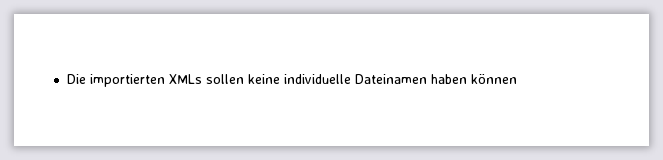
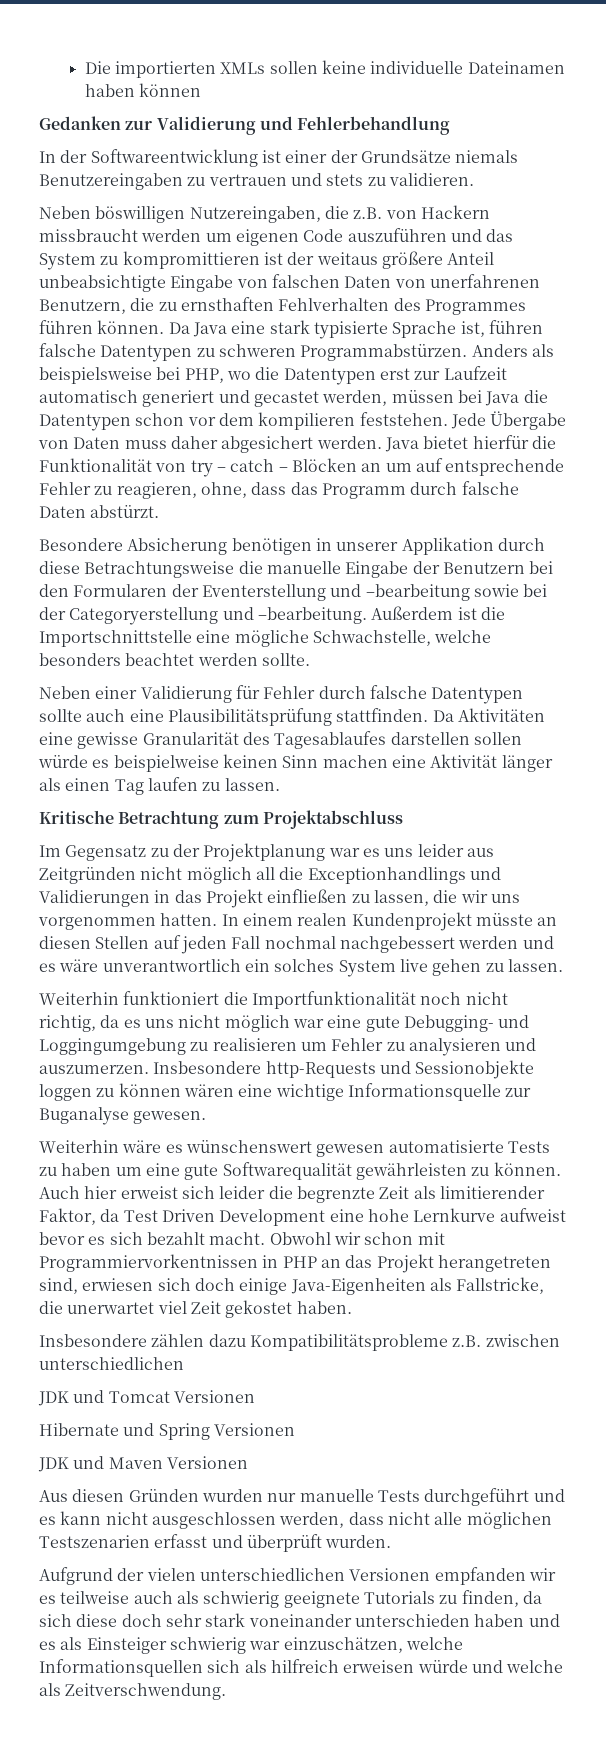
(518, 78) none -> [39,116,451,135] [39,149,519,167] [39,173,474,190] [39,205,490,223] [39,228,514,246] [39,251,495,270] [39,274,540,292] [39,297,526,315] [39,320,543,339] [39,343,554,362] [39,366,507,385] [39,390,548,407] [39,411,567,431] [38,435,556,453] [39,458,565,477] [39,481,519,499] [39,505,160,518] [39,537,545,555] [39,561,554,578] [39,584,548,601] [39,606,505,625] [39,630,492,647] [39,653,310,666] [39,685,524,704] [39,708,545,726] [39,731,522,749] [38,754,553,772] [39,777,280,795] [39,810,403,829] [39,843,494,862] [39,867,501,884] [39,889,520,908] [38,912,558,931] [39,935,554,954] [39,959,563,977] [39,991,508,1009] [39,1015,530,1032] [39,1038,537,1056] [39,1060,535,1079] [39,1083,532,1101] [39,1107,207,1125] [39,1140,550,1157] [39,1162,561,1180] [39,1186,545,1203] [39,1208,566,1226] [39,1232,445,1245] [39,1254,551,1273] [39,1277,545,1295] [39,1300,352,1318] [39,1334,560,1351] [39,1357,184,1370] [38,1390,255,1406] [39,1423,295,1440] [38,1456,248,1472] [39,1488,565,1506] [39,1511,552,1529] [39,1534,392,1552] [39,1567,556,1585] [39,1590,542,1608] [39,1613,560,1627] [39,1637,463,1654] [39,1659,564,1677] [39,1683,227,1700] // Gedanken zur Validierung und Fehlerbehandlung // In der Softwareentwicklung ist einer der Grundsätze niemals Benutzereingaben zu vertrauen und stets zu validieren. // Neben böswilligen Nutzereingaben, die z.B. von Hackern missbraucht werden um eigenen Code auszuführen und das System zu kompromittieren ist der weitaus größere Anteil unbeabsichtigte Eingabe von falschen Daten von unerfahrenen Benutzern, die zu ernsthaften Fehlverhalten des Programmes führen können. Da Java eine stark typisierte Sprache ist, führen falsche Datentypen zu schweren Programmabstürzen. Anders als beispielsweise bei PHP, wo die Datentypen erst zur Laufzeit automatisch generiert und gecastet werden, müssen bei Java die Datentypen schon vor dem kompilieren feststehen. Jede Übergabe von Daten muss daher abgesichert werden. Java bietet hierfür die Funktionalität von try – catch – Blöcken an um auf entsprechende Fehler zu reagieren, ohne, dass das Programm durch falsche Daten abstürzt. // Besondere Absicherung benötigen in unserer Applikation durch diese Betrachtungsweise die manuelle Eingabe der Benutzern bei den Formularen der Eventerstellung und –bearbeitung sowie bei der Categoryerstellung und –bearbeitung. Außerdem ist die Importschnittstelle eine mögliche Schwachstelle, welche besonders beachtet werden sollte. // Neben einer Validierung für Fehler durch falsche Datentypen sollte auch eine Plausibilitätsprüfung stattfinden. Da Aktivitäten eine gewisse Granularität des Tagesablaufes darstellen sollen würde es beispielweise keinen Sinn machen eine Aktivität länger als einen Tag laufen zu lassen. // Kritische Betrachtung zum Projektabschluss // Im Gegensatz zu der Projektplanung war es uns leider aus Zeitgründen nicht möglich all die Exceptionhandlings und Validierungen in das Projekt einfließen zu lassen, die wir uns vorgenommen hatten. In einem realen Kundenprojekt müsste an diesen Stellen auf jeden Fall nochmal nachgebessert werden und es wäre unverantwortlich ein solches System live gehen zu lassen. // Weiterhin funktioniert die Importfunktionalität noch nicht richtig, da es uns nicht möglich war eine gute Debugging- und Loggingumgebung zu realisieren um Fehler zu analysieren und auszumerzen. Insbesondere http-Requests und Sessionobjekte loggen zu können wären eine wichtige Informationsquelle zur Buganalyse gewesen. // Weiterhin wäre es wünschenswert gewesen automatisierte Tests zu haben um eine gute Softwarequalität gewährleisten zu können. Auch hier erweist sich leider die begrenzte Zeit als limitierender Faktor, da Test Driven Development eine hohe Lernkurve aufweist bevor es sich bezahlt macht. Obwohl wir schon mit Programmiervorkentnissen in PHP an das Projekt herangetreten sind, erwiesen sich doch einige Java-Eigenheiten als Fallstricke, die unerwartet viel Zeit gekostet haben. // Insbesondere zählen dazu Kompatibilitätsprobleme z.B. zwischen unterschiedlichen // JDK und Tomcat Versionen // Hibernate und Spring Versionen // JDK und Maven Versionen // Aus diesen Gründen wurden nur manuelle Tests durchgeführt und es kann nicht ausgeschlossen werden, dass nicht alle möglichen Testszenarien erfasst und überprüft wurden. // Aufgrund der vielen unterschiedlichen Versionen empfanden wir es teilweise auch als schwierig geeignete Tutorials zu finden, da sich diese doch sehr stark voneinander unterschieden haben und es als Einsteiger schwierig war einzuschätzen, welche Informationsquellen sich als hilfreich erweisen würde und welche als Zeitverschwendung.

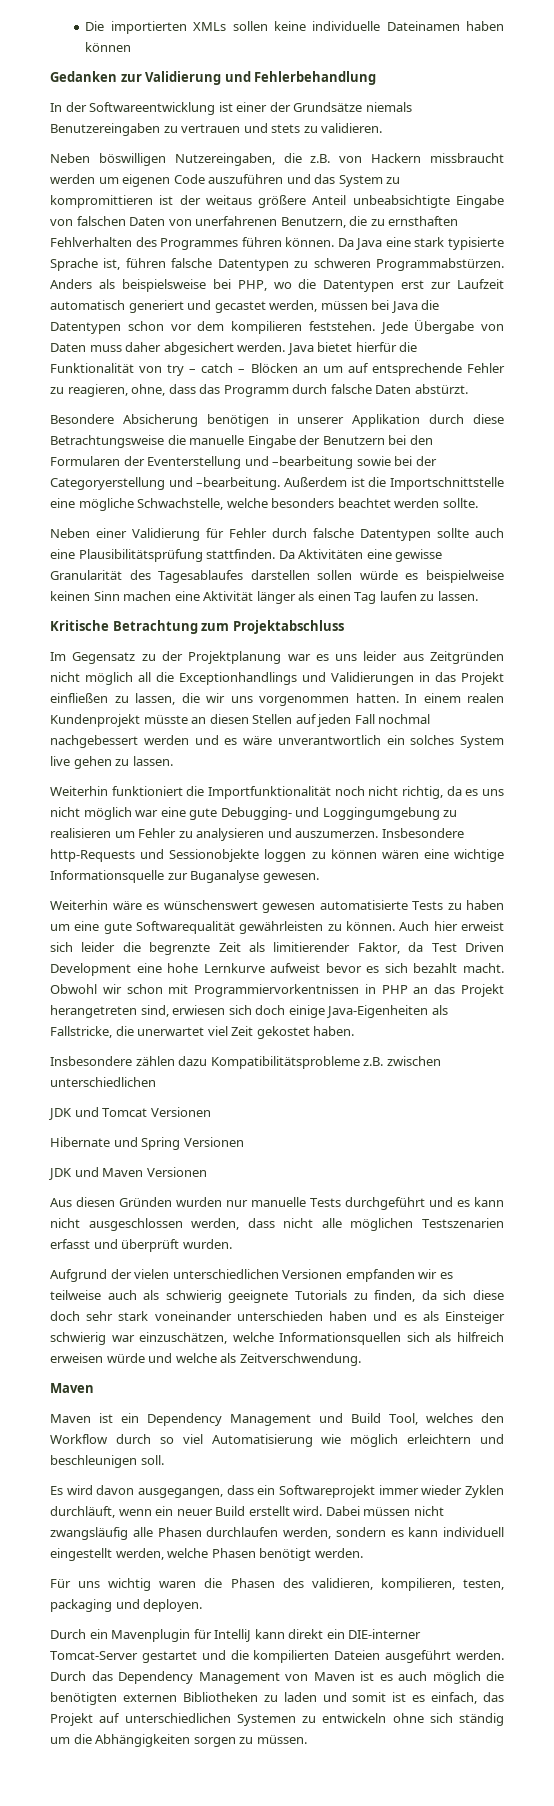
(227, 1691) none -> [50,1383,94,1393] [50,1413,504,1426] [50,1434,504,1447] [50,1455,164,1468] [50,1485,505,1498] [50,1506,444,1518] [50,1527,504,1540] [50,1548,363,1561] [50,1578,504,1591] [50,1599,203,1612] [50,1629,422,1642] [50,1650,504,1663] [50,1671,504,1684] [50,1692,504,1705] [50,1713,504,1726] [50,1734,307,1747] // Maven // Maven ist ein Dependency Management und Build Tool, welches den Workflow durch so viel Automatisierung wie möglich erleichtern und beschleunigen soll. // Es wird davon ausgegangen, dass ein Softwareprojekt immer wieder Zyklen durchläuft, wenn ein neuer Build erstellt wird. Dabei müssen nicht zwangsläufig alle Phasen durchlaufen werden, sondern es kann individuell eingestellt werden, welche Phasen benötigt werden. // Für uns wichtig waren die Phasen des validieren, kompilieren, testen, packaging und deployen. // Durch ein Mavenplugin für IntelliJ kann direkt ein DIE-interner Tomcat-Server gestartet und die kompilierten Dateien ausgeführt werden. Durch das Dependency Management von Maven ist es auch möglich die benötigten externen Bibliotheken zu laden und somit ist es einfach, das Projekt auf unterschiedlichen Systemen zu entwickeln ohne sich ständig um die Abhängigkeiten sorgen zu müssen.

